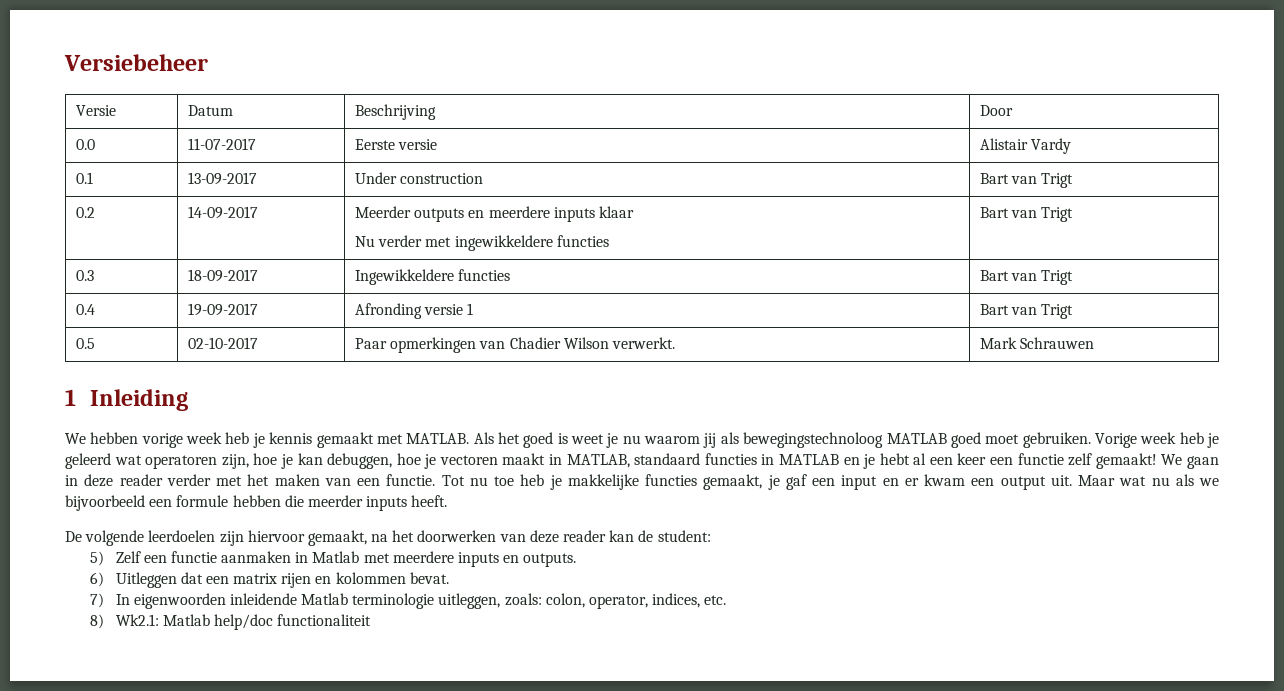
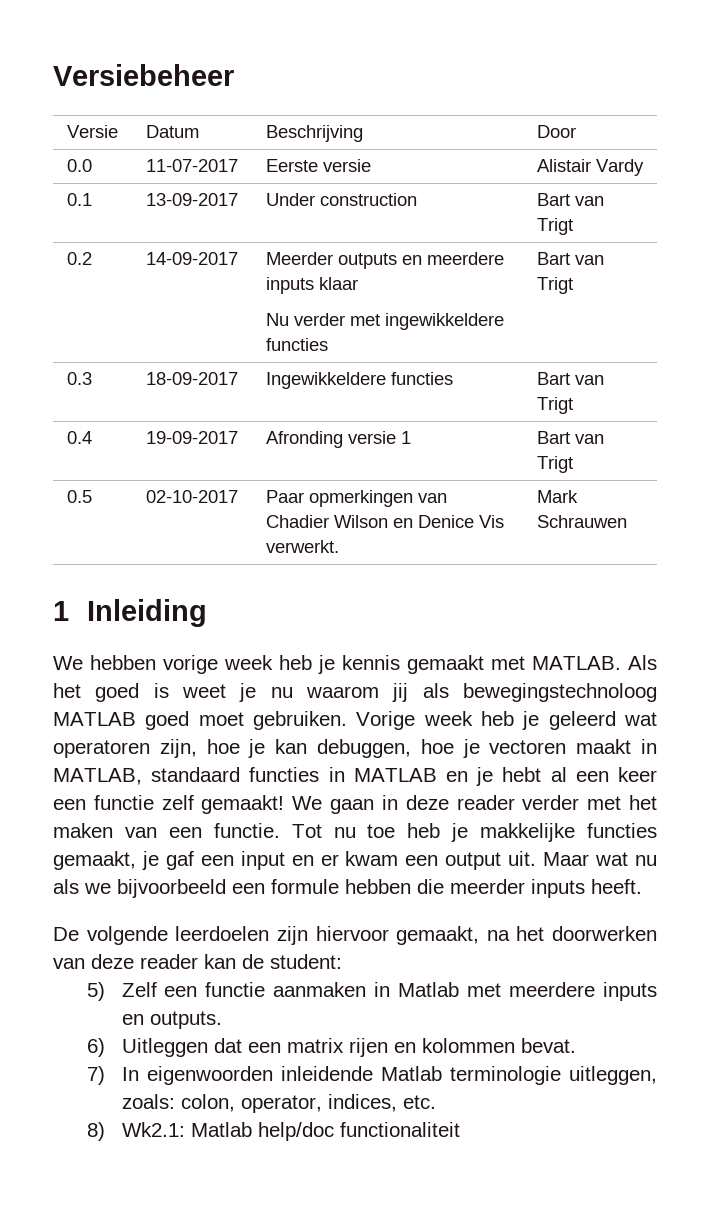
(609, 343) none -> [392,515,504,528] en Denice Vis

